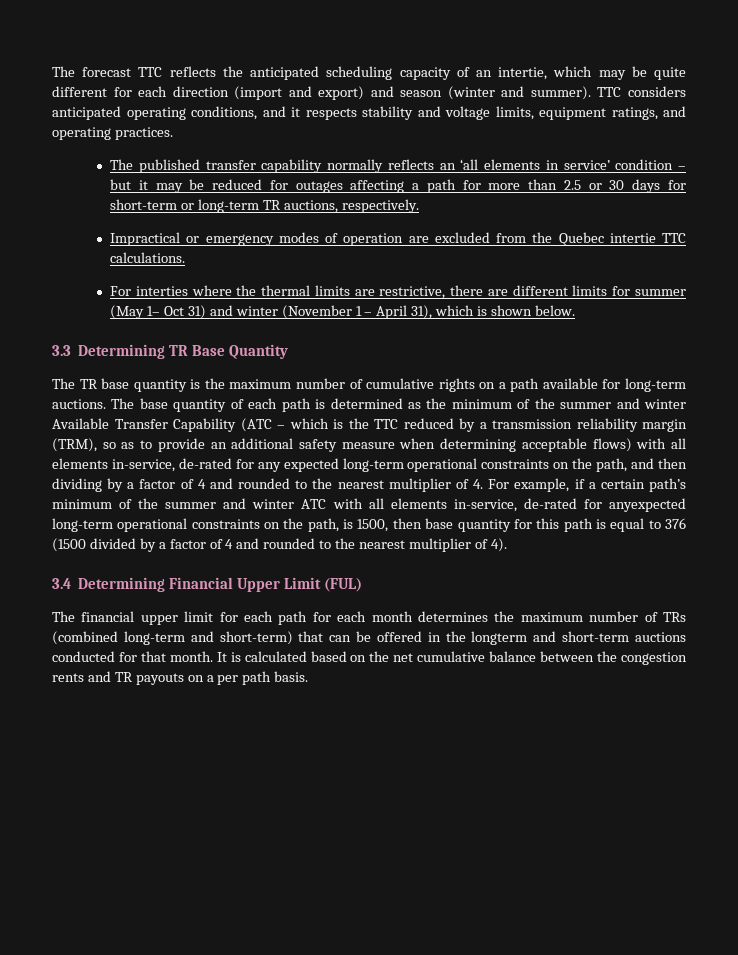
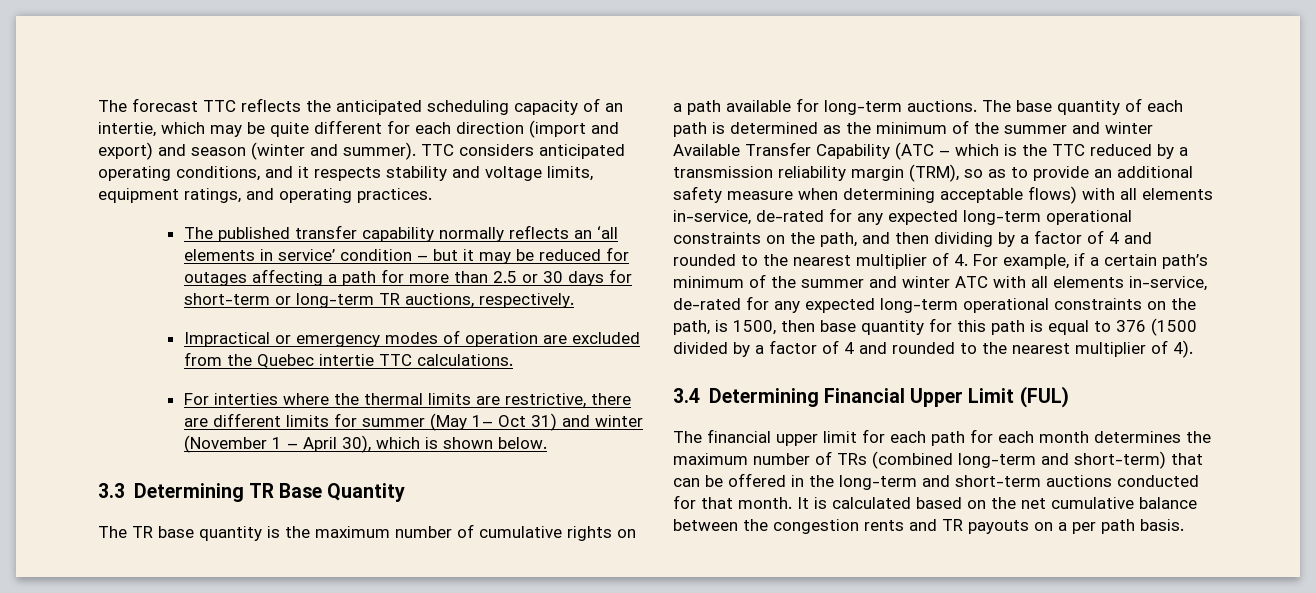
[411,305,433,319] 31), -> [341,435,371,453] 30),
[609,498,687,512] anyexpected -> [774,298,875,313] any expected
[471,631,528,645] longterm -> [839,475,917,490] long-term

